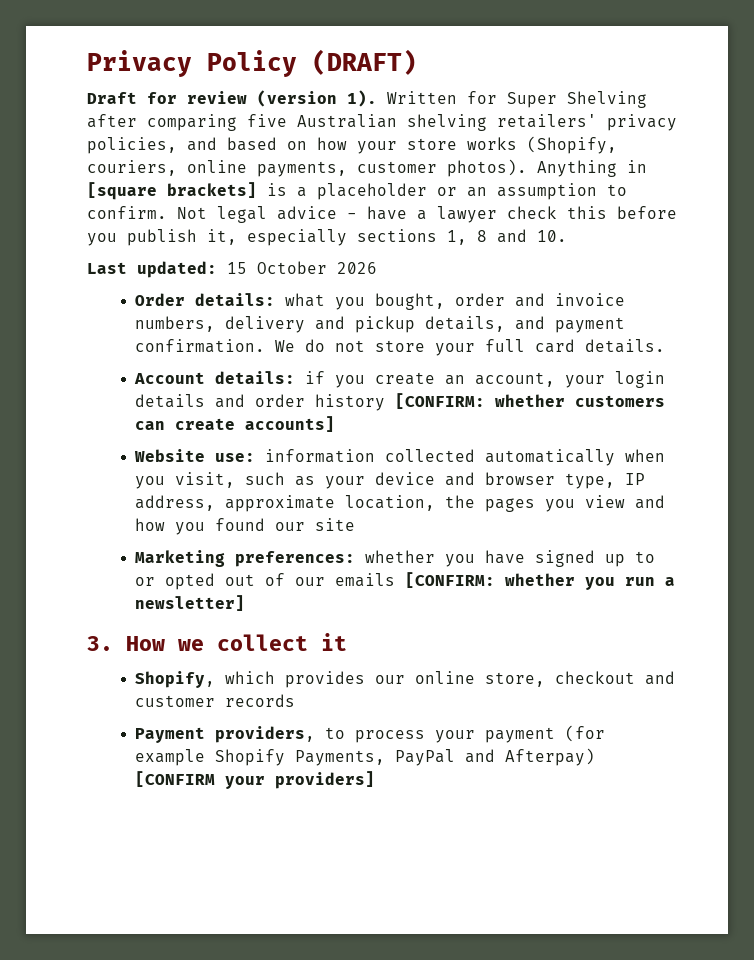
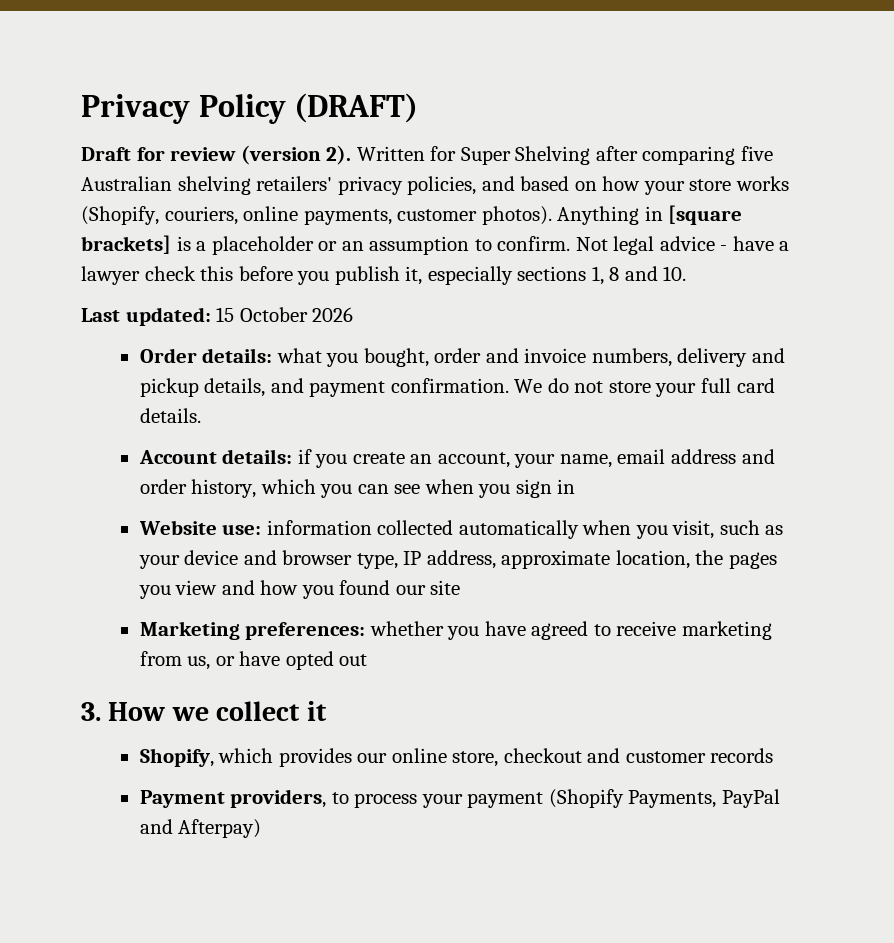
[347,90,377,107] 1). -> [326,145,352,165] 2).
[614,371,665,388] [134,393,665,411] [134,416,335,432] login details and order history [CONFIRM: whether customers can create accounts] -> [559,449,775,468] [139,479,576,498] name, email address and order history, which you can see when you sign in
[534,550,655,567] [134,572,675,590] [134,595,245,611] signed up to or opted out of our emails [CONFIRM: whether you run a newsletter] -> [531,621,772,640] [139,651,368,670] agreed to receive marketing from us, or have opted out
[564,725,605,742] [134,749,285,766] (for example Shopify -> [548,789,624,808] (Shopify
[134,771,375,789] [CONFIRM your providers] -> (262, 828) none

